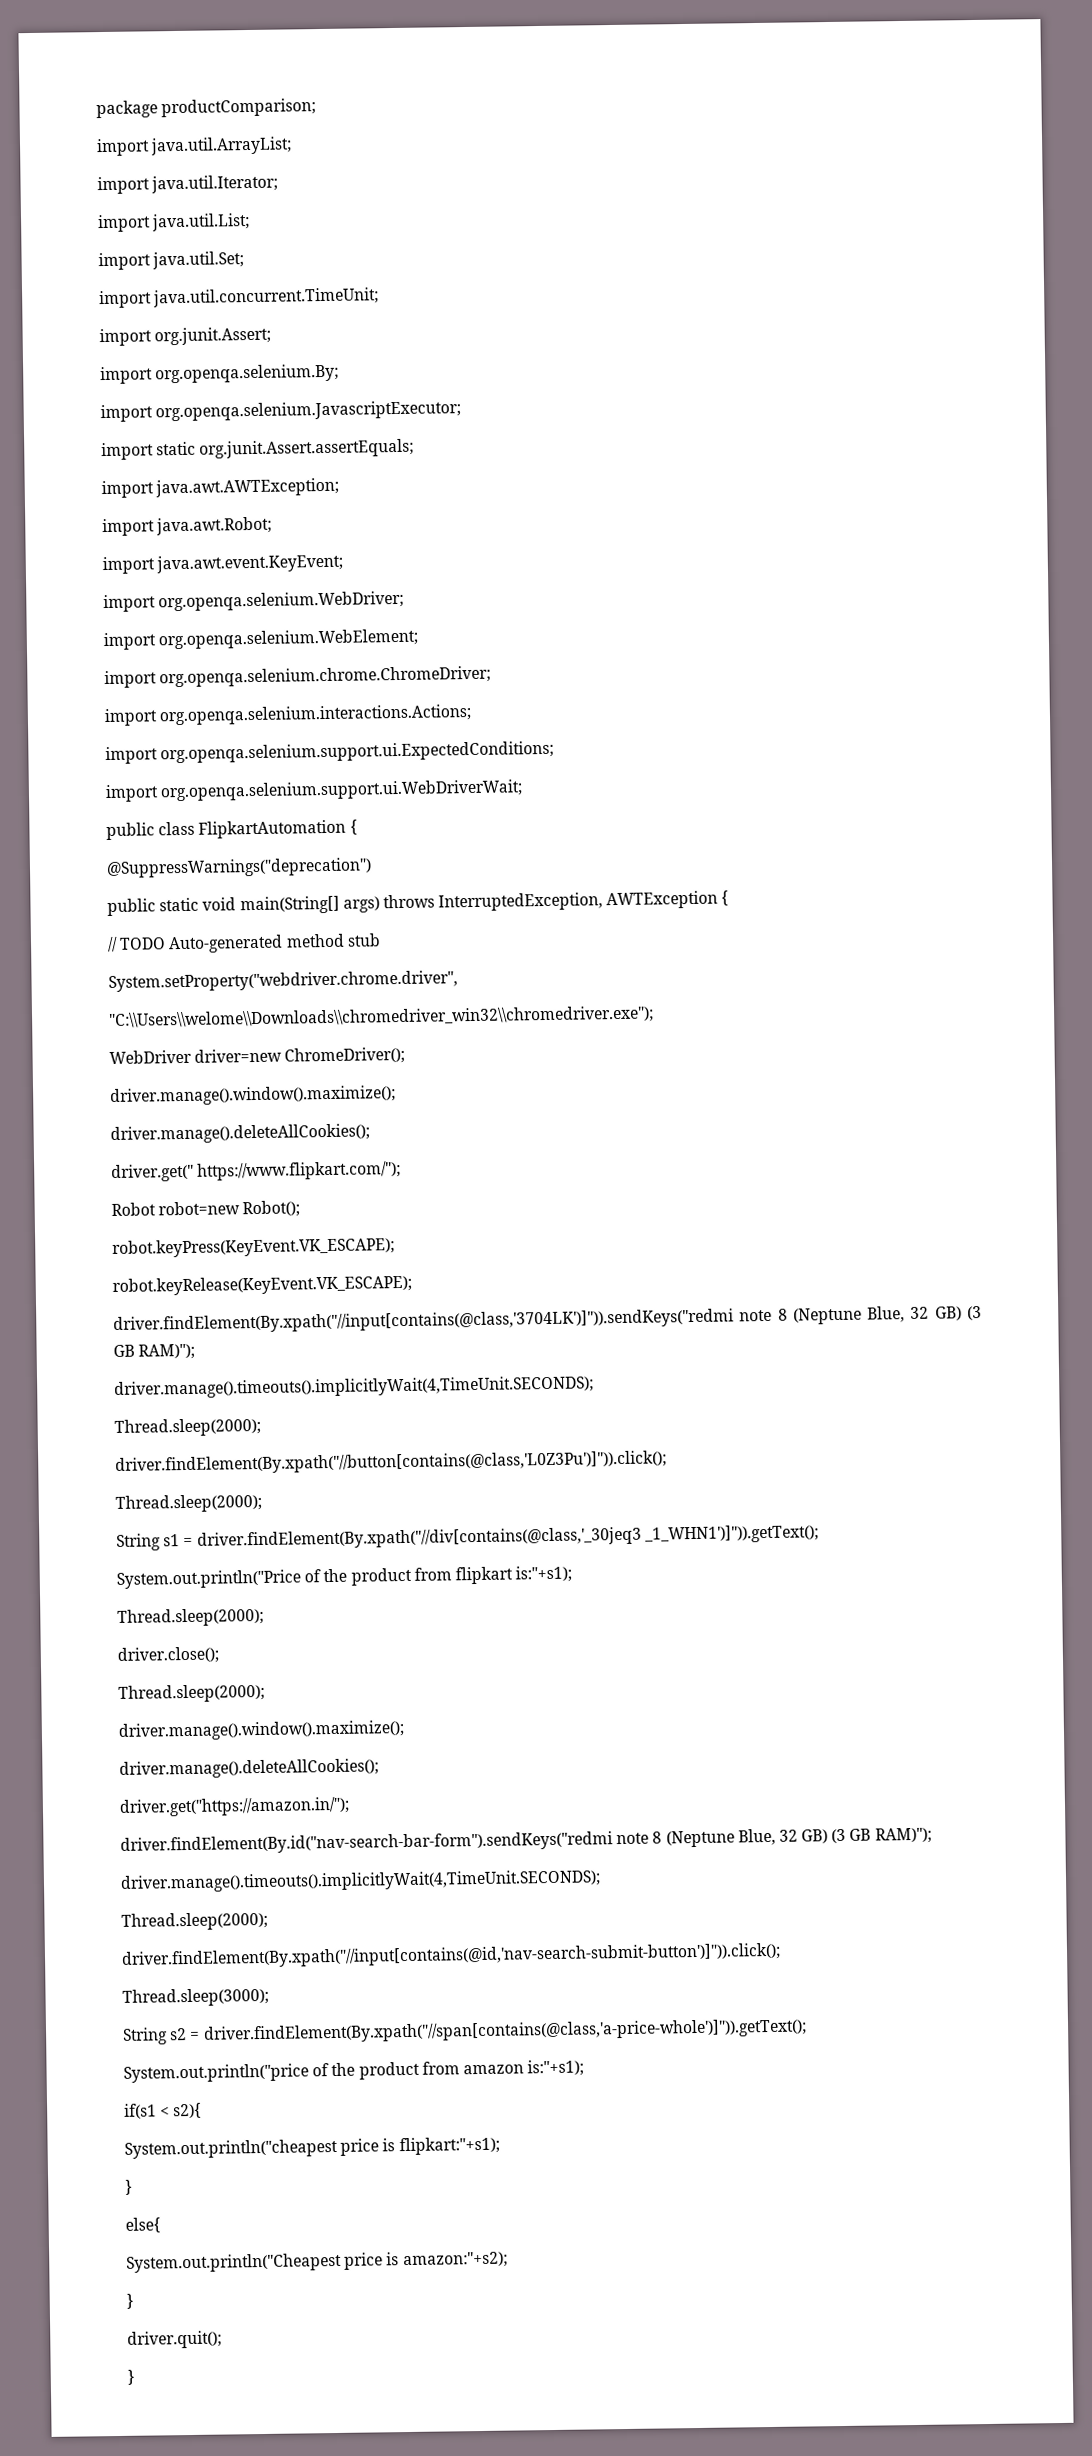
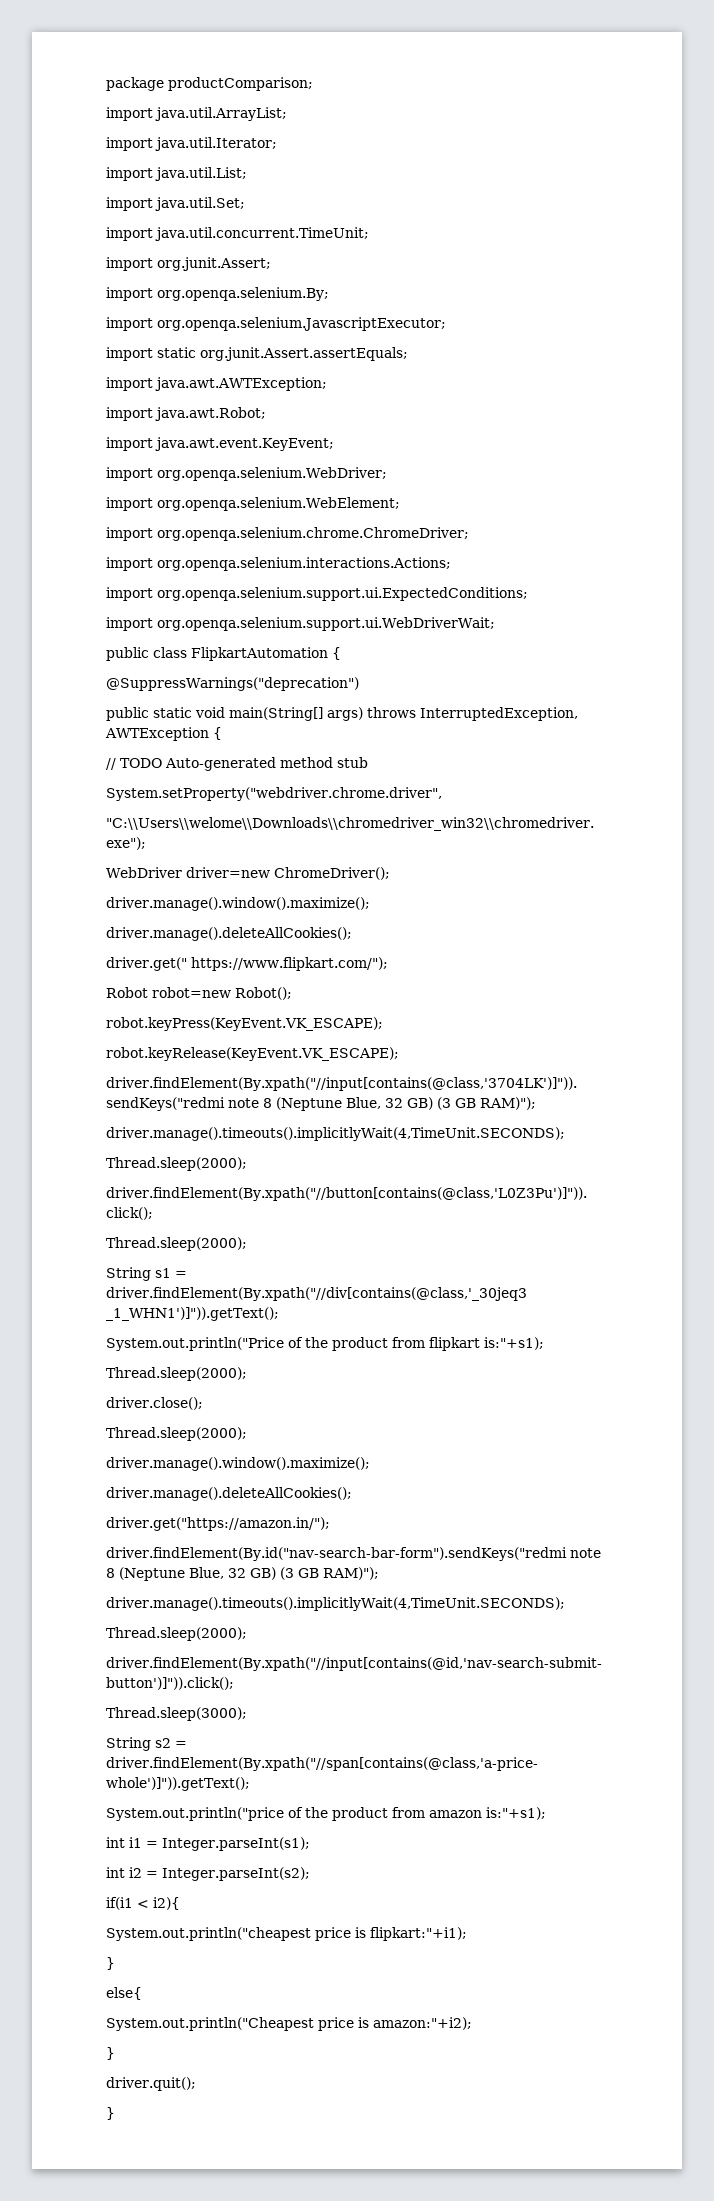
[124,2102,203,2119] if(s1 < s2){ -> [106,1837,310,1851] [106,1867,310,1881] [106,1897,180,1910] int i1 = Integer.parseInt(s1); // int i2 = Integer.parseInt(s2); // if(i1 < i2){
[398,2136,500,2156] flipkart:"+s1); -> [370,1927,467,1941] flipkart:"+i1);
[402,2251,508,2269] amazon:"+s2); -> [373,2017,472,2030] amazon:"+i2);

